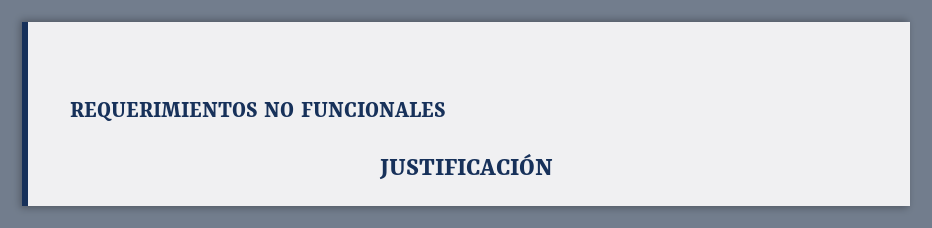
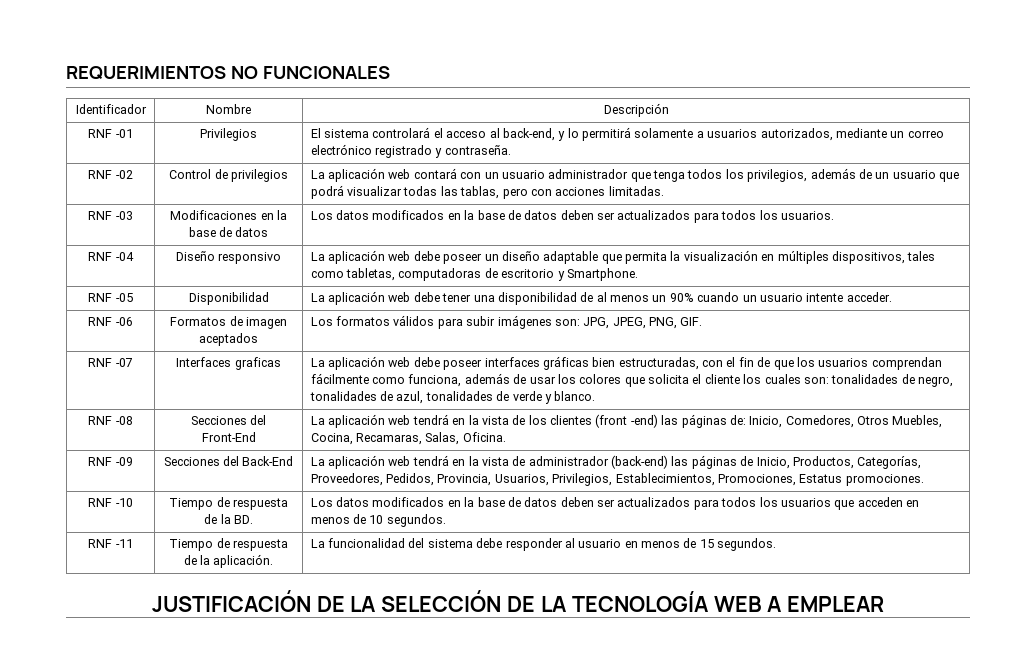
[378,153,553,180] // JUSTIFICACIÓN -> [75,104,147,114] [206,104,251,114] [603,103,669,117] [88,129,133,138] [200,128,257,141] [310,127,944,141] [310,144,511,158] [88,170,133,179] [169,169,288,182] [310,168,960,182] [310,185,664,199] [88,211,133,220] [170,210,287,220] [188,227,269,237] [310,210,834,223] [88,252,134,261] [175,251,282,264] [310,250,936,264] [310,268,638,281] [88,293,133,302] [188,292,269,305] [310,291,892,305] [88,317,133,326] [170,316,287,329] [199,333,258,346] [310,315,703,329] [88,358,133,367] [176,357,281,370] [310,356,942,370] [310,373,954,387] [309,391,596,404] [88,416,133,425] [190,415,267,425] [201,432,256,442] [310,414,943,428] [310,432,506,445] [88,457,133,466] [163,456,294,466] [310,455,922,469] [310,473,924,486] [88,498,133,507] [169,497,288,510] [204,514,253,524] [310,497,920,510] [310,514,446,527] [88,539,133,548] [169,538,288,551] [183,554,274,568] [310,538,777,551] [151,590,885,612] // Identificador | Nombre | Descripción // RNF -01 | Privilegios | El sistema controlará el acceso al back-end, y lo permitirá solamente a usuarios autorizados, mediante un correo electrónico registrado y contraseña. // RNF -02 | Control de privilegios | La aplicación web contará con un usuario administrador que tenga todos los privilegios, además de un usuario que podrá visualizar todas las tablas, pero con acciones limitadas. // RNF -03 | Modificaciones en la base de datos | Los datos modificados en la base de datos deben ser actualizados para todos los usuarios. // RNF -04 | Diseño responsivo | La aplicación web debe poseer un diseño adaptable que permita la visualización en múltiples dispositivos, tales como tabletas, computadoras de escritorio y Smartphone. // RNF -05 | Disponibilidad | La aplicación web debe tener una disponibilidad de al menos un 90% cuando un usuario intente acceder. // RNF -06 | Formatos de imagen aceptados | Los formatos válidos para subir imágenes son: JPG, JPEG, PNG, GIF. // RNF -07 | Interfaces graficas | La aplicación web debe poseer interfaces gráficas bien estructuradas, con el fin de que los usuarios comprendan fácilmente como funciona, además de usar los colores que solicita el cliente los cuales son: tonalidades de negro, tonalidades de azul, tonalidades de verde y blanco. // RNF -08 | Secciones del Front-End | La aplicación web tendrá en la vista de los clientes (front -end) las páginas de: Inicio, Comedores, Otros Muebles, Cocina, Recamaras, Salas, Oficina. // RNF -09 | Secciones del Back-End | La aplicación web tendrá en la vista de administrador (back-end) las páginas de Inicio, Productos, Categorías, Proveedores, Pedidos, Provincia, Usuarios, Privilegios, Establecimientos, Promociones, Estatus promociones. // RNF -10 | Tiempo de respuesta de la BD. | Los datos modificados en la base de datos deben ser actualizados para todos los usuarios que acceden en menos de 10 segundos. // RNF -11 | Tiempo de respuesta de la aplicación. | La funcionalidad del sistema debe responder al usuario en menos de 15 segundos. // JUSTIFICACIÓN DE LA SELECCIÓN DE LA TECNOLOGÍA WEB A EMPLEAR

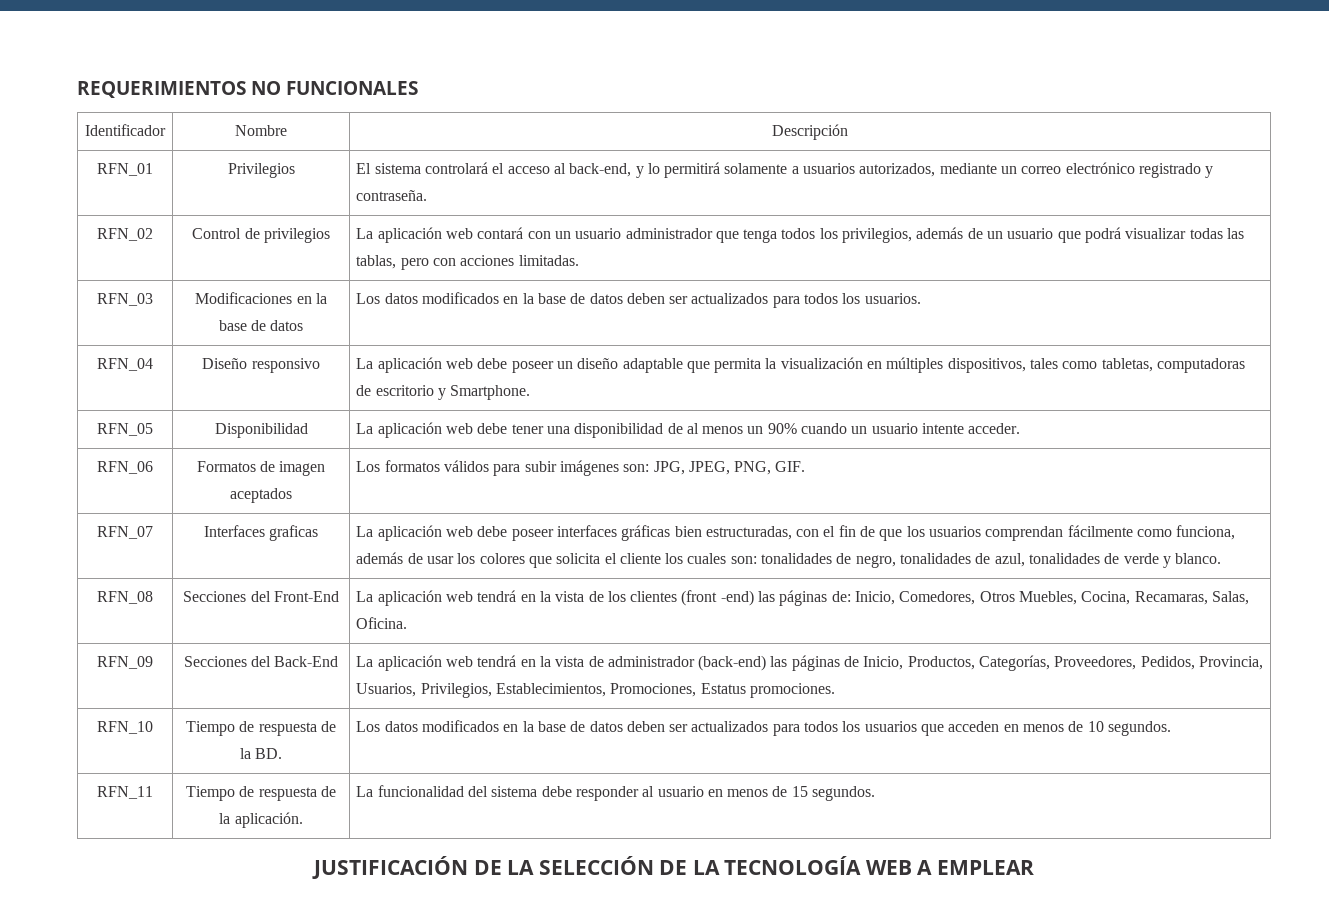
[88,129,133,138] RNF -01 -> [97,163,153,176] RFN_01
[88,170,133,179] RNF -02 -> [97,228,153,241] RFN_02
[88,211,133,220] RNF -03 -> [97,293,153,306] RFN_03
[88,252,134,261] RNF -04 -> [97,358,153,371] RFN_04
[88,293,133,302] RNF -05 -> [97,423,153,436] RFN_05
[88,317,133,326] RNF -06 -> [97,461,153,474] RFN_06
[88,358,133,367] RNF -07 -> [97,526,153,539] RFN_07
[88,416,133,425] RNF -08 -> [97,591,153,604] RFN_08
[88,457,133,466] RNF -09 -> [97,656,153,669] RFN_09
[88,498,133,507] RNF -10 -> [97,721,153,734] RFN_10
[88,539,133,548] RNF -11 -> [97,786,153,799] RFN_11

